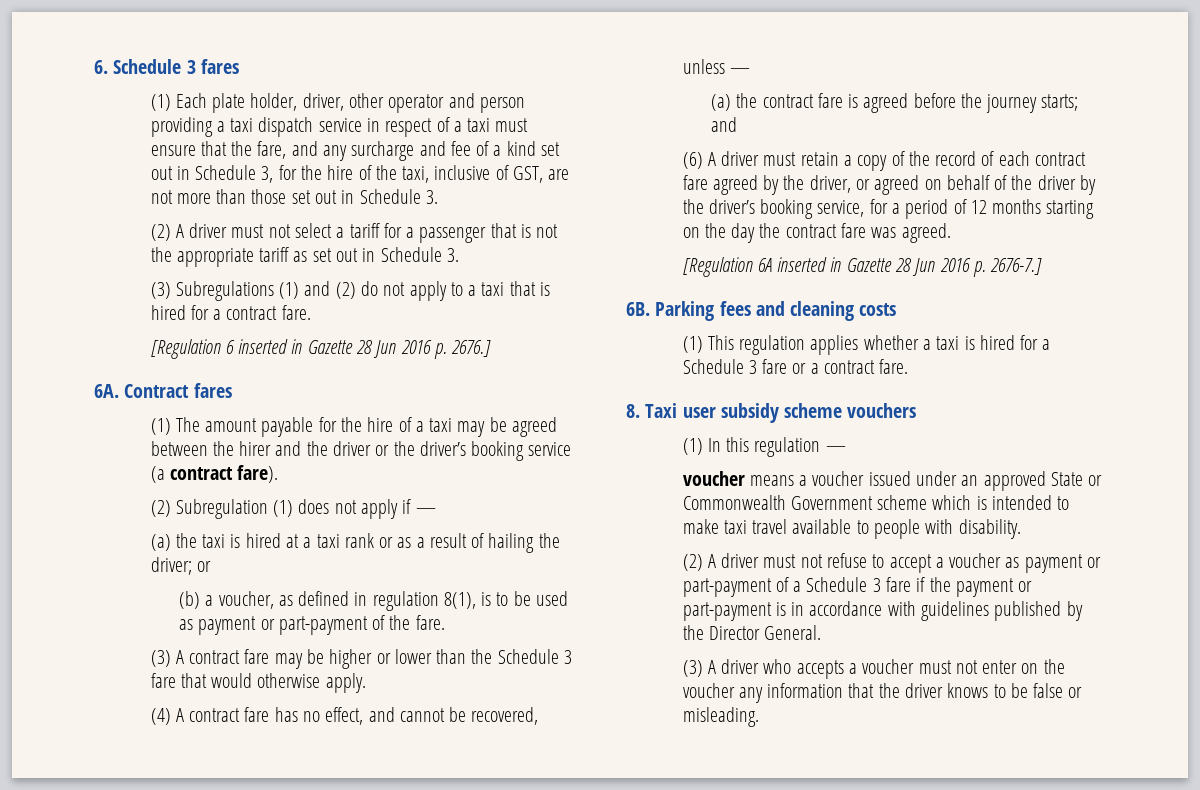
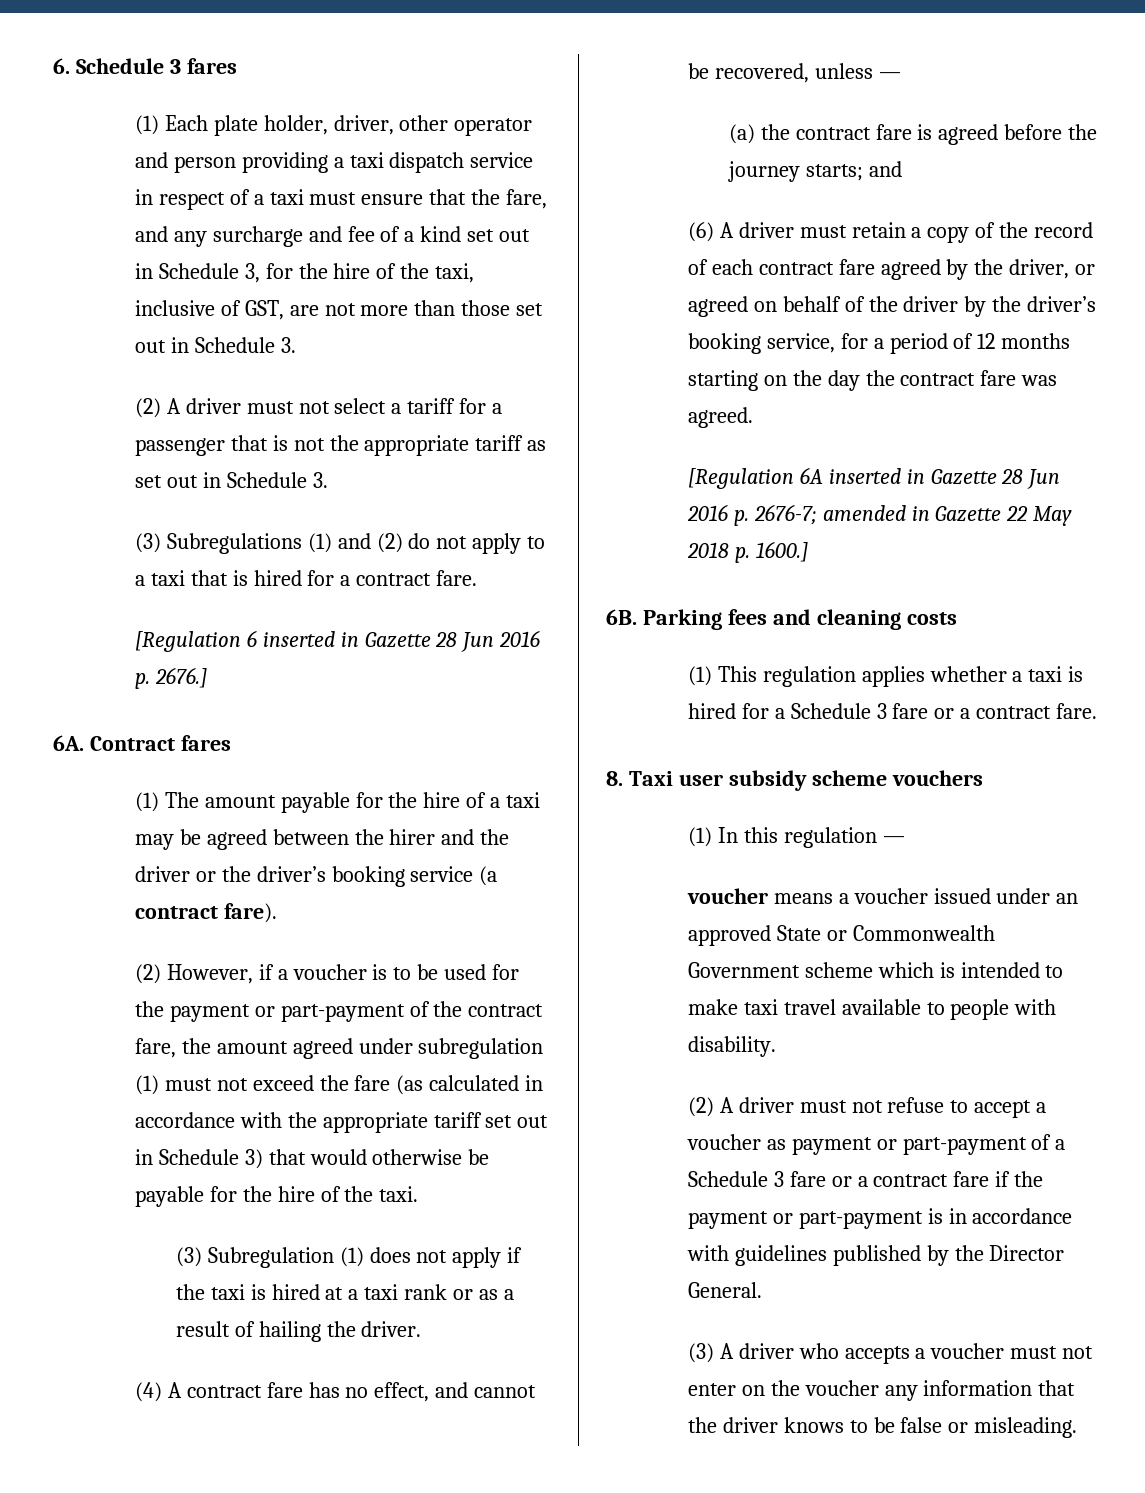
(171, 508) none -> [166,964,520,984] [134,1001,544,1022] [134,1038,544,1059] [134,1075,544,1095] [134,1112,549,1133] [134,1149,490,1169] [134,1186,419,1207] [175,1247,202,1267] However, if a voucher is to be used for the payment or part-payment of the contract fare, the amount agreed under subregulation (1) must not exceed the fare (as calculated in accordance with the appropriate tariff set out in Schedule 3) that would otherwise be payable for the hire of the taxi. // (3)
[415,508,436,514] [150,534,171,551] — // (a) -> (523, 1255) none
[150,557,211,575] [179,591,568,611] [179,615,445,635] [150,649,572,669] [150,673,366,693] driver; or // (b) a voucher, as defined in regulation 8(1), is to be used as payment or part-payment of the fare. // (3) A contract fare may be higher or lower than the Schedule 3 fare that would otherwise apply. -> [361,1321,422,1337] driver.
[990,258,1043,275] 2676-7.] -> [753,504,1073,526] [686,541,808,563] 2676-7; amended in Gazette 22 May 2018 p. 1600.]
(912, 584) none -> [831,1171,990,1187] or a contract fare

